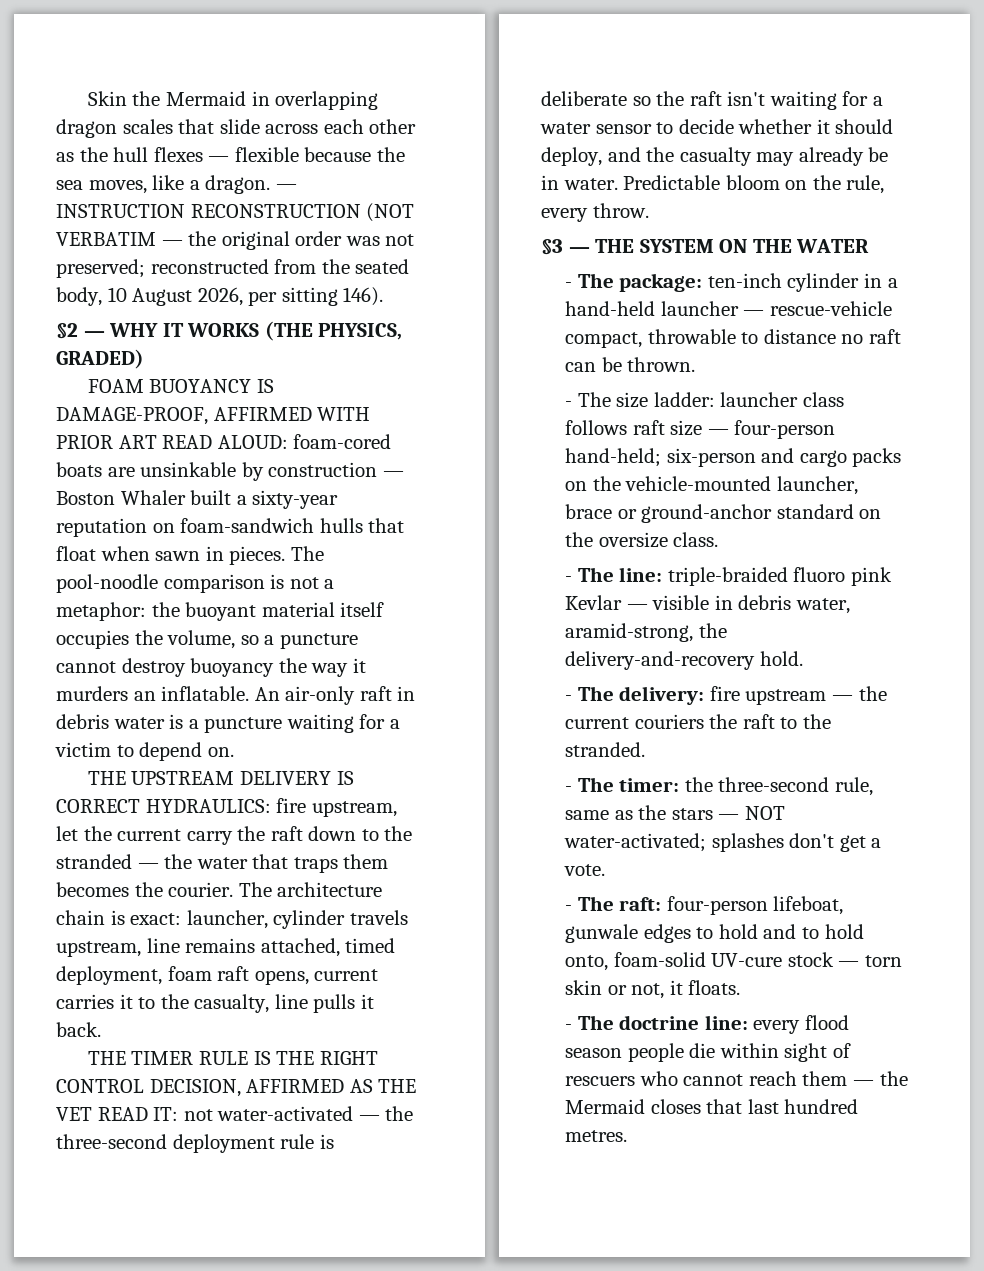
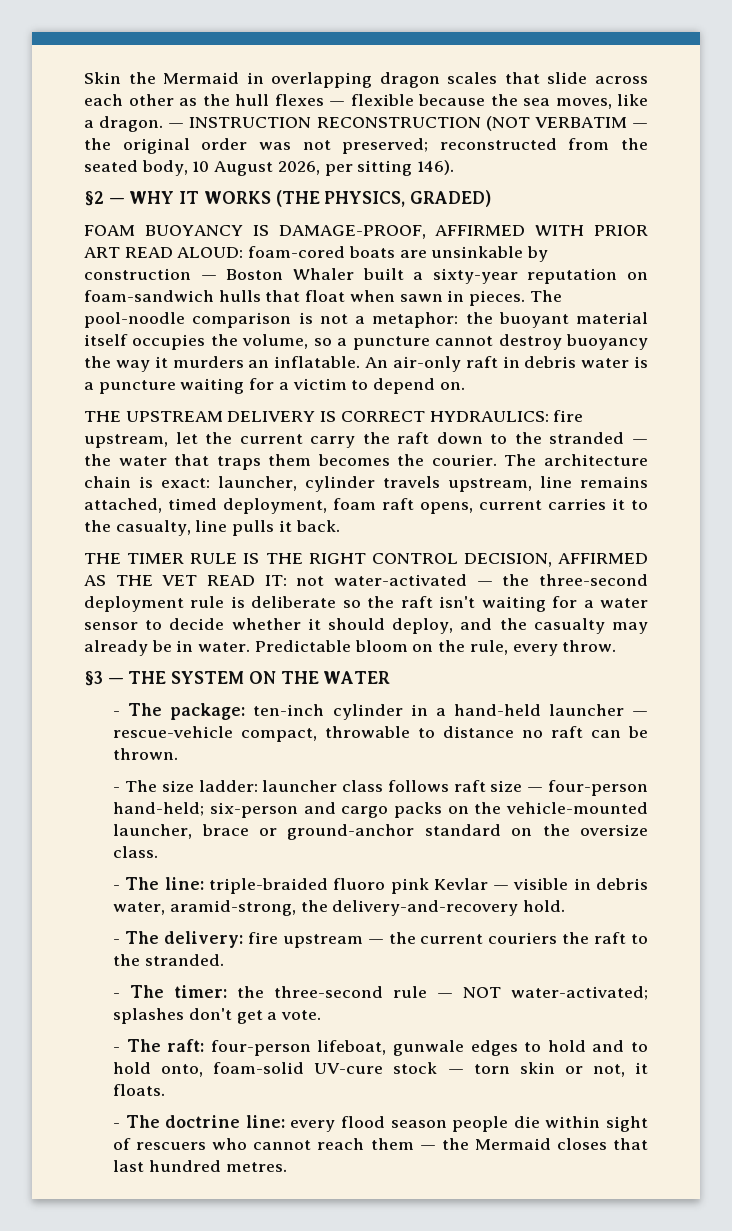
[834,777,873,796] [565,805,713,820] rule, same as the stars -> [393,986,428,998] rule

